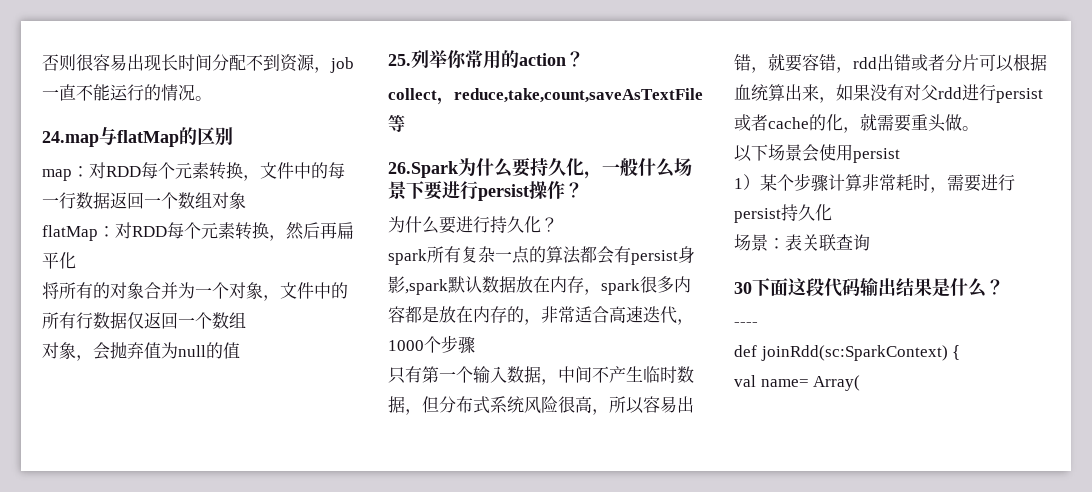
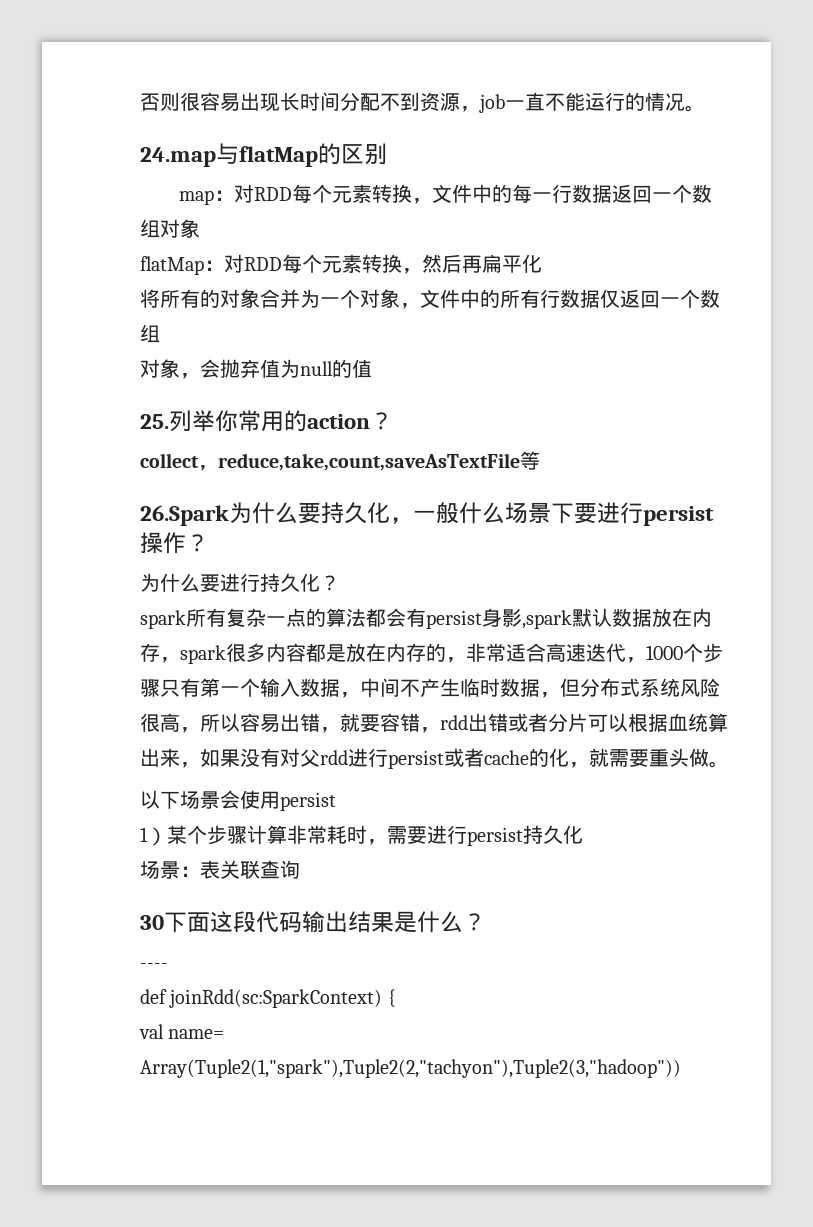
(475, 345) // -> (160, 688) none
[813,375,861,391] Array( -> [140,1059,681,1078] Array(Tuple2(1,"spark"),Tuple2(2,"tachyon"),Tuple2(3,"hadoop"))

